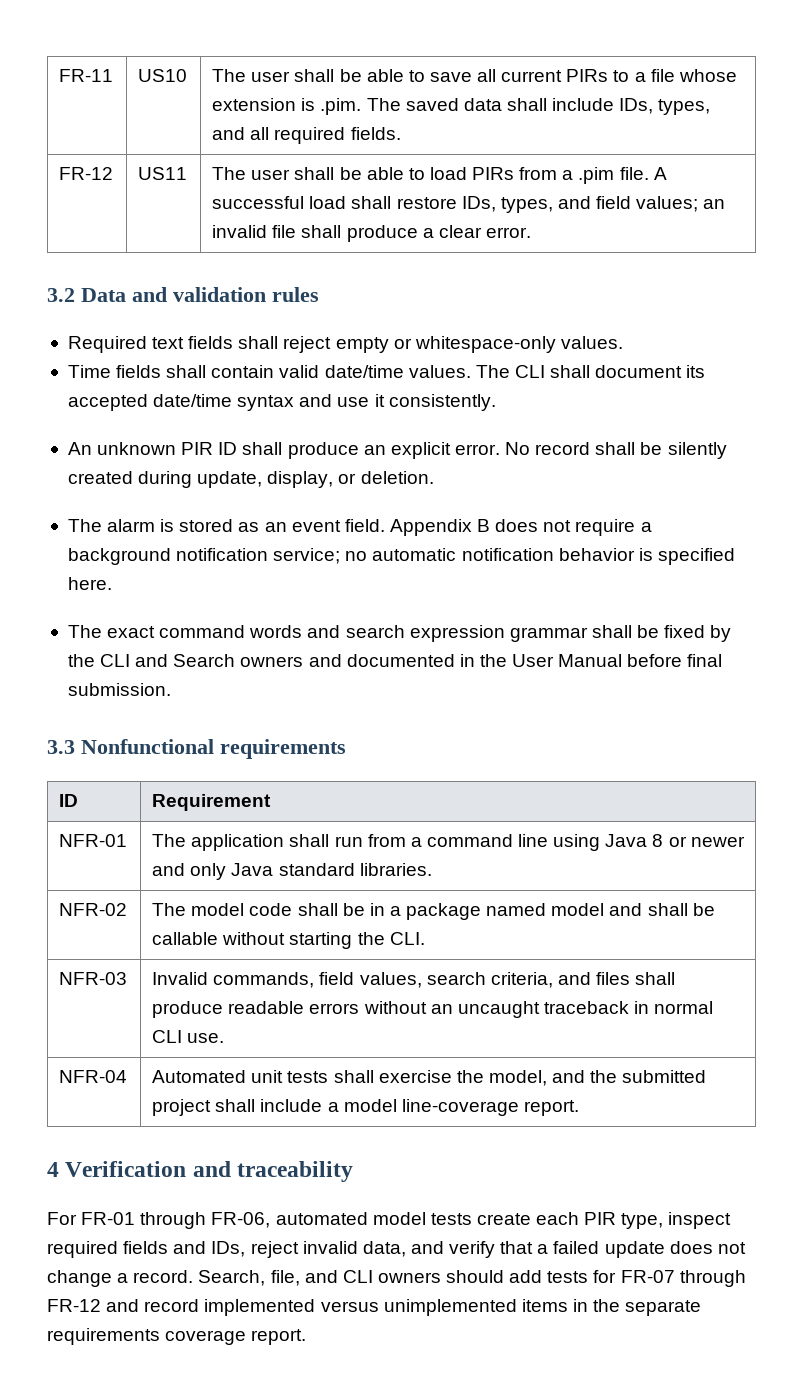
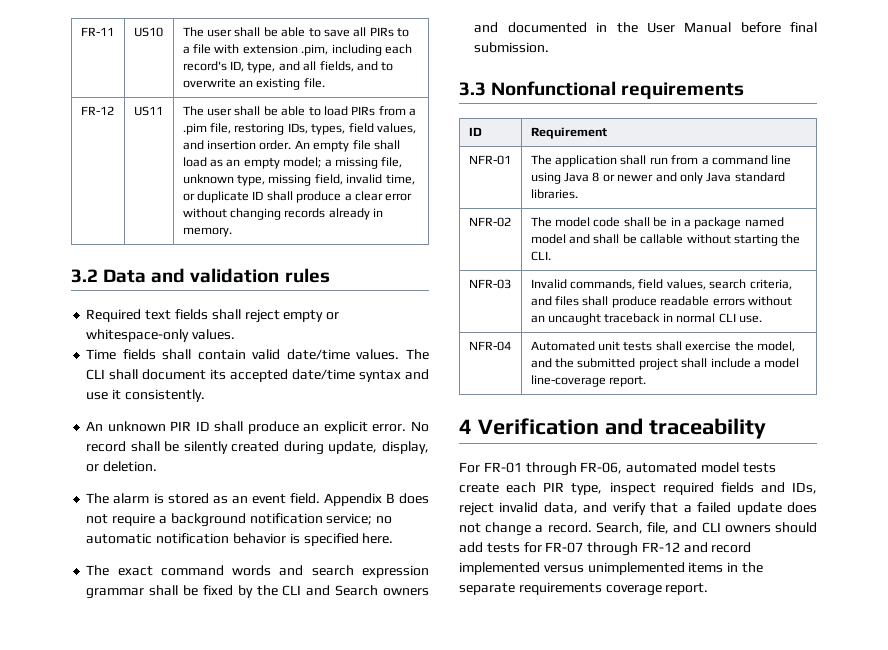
[501,70,563,82] current -> (367, 32) none
[678,69,737,82] [212,98,711,115] [212,127,401,144] whose extension is .pim. The saved data shall include IDs, types, and all required fields. -> [214,44,412,56] [182,61,394,73] [182,78,325,90] with extension .pim, including each record's ID, type, and all fields, and to overwrite an existing file.
[619,167,667,180] [212,196,726,213] [212,225,531,242] file. A successful load shall restore IDs, types, and field values; an invalid file shall produce a clear error. -> [210,123,416,135] [182,140,400,152] [182,157,403,169] [182,174,415,186] [182,191,413,203] [182,208,384,220] [182,227,232,237] file, restoring IDs, types, field values, and insertion order. An empty file shall load as an empty model; a missing file, unknown type, missing field, invalid time, or duplicate ID shall produce a clear error without changing records already in memory.

